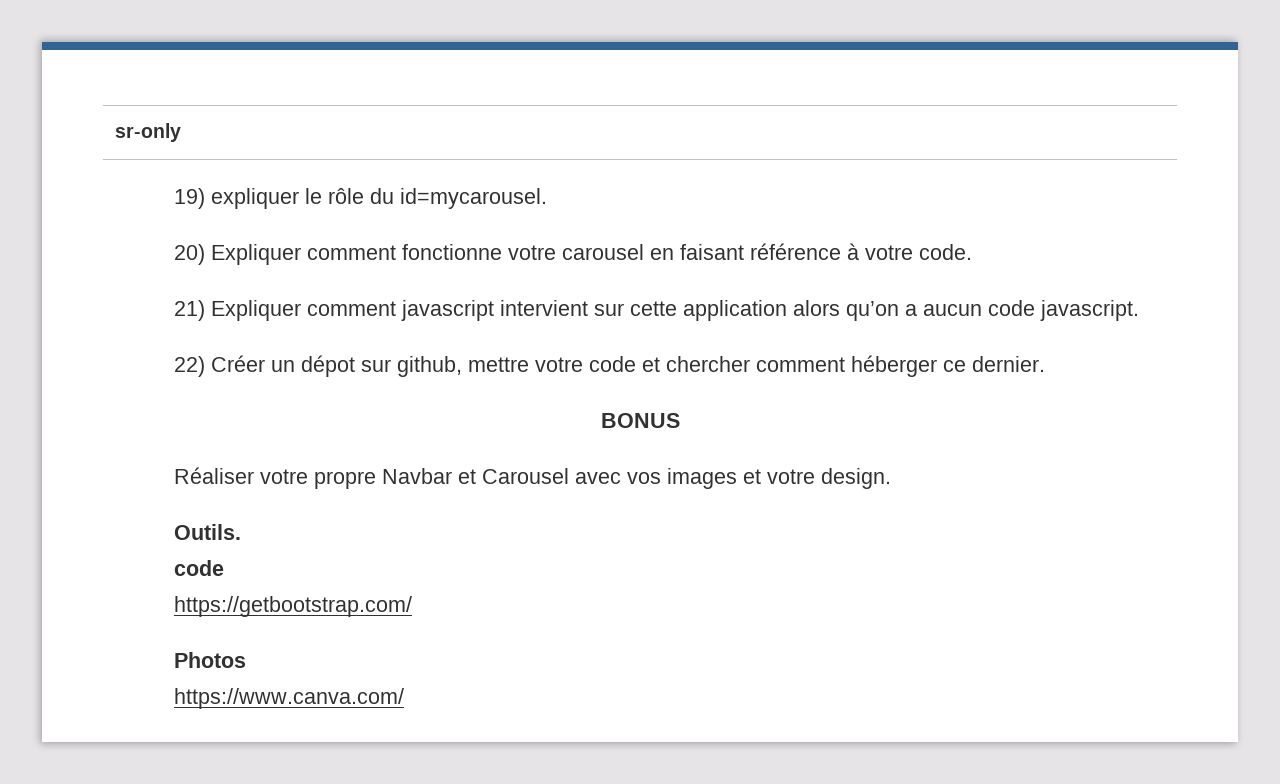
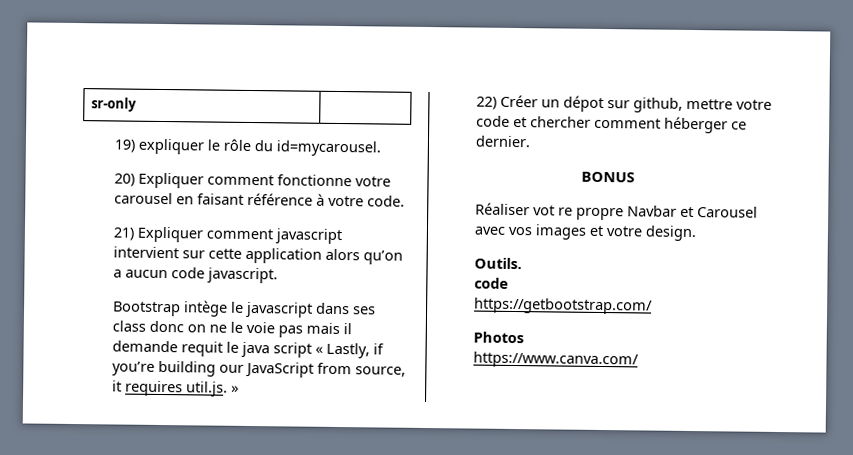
(1139, 310) none -> [112,300,377,318] [112,320,353,338] [112,340,385,359] [112,360,407,378] [112,380,240,397] // Bootstrap intège le javascript dans ses class donc on ne le voie pas mais il demande requit le java script « Lastly, if you’re building our JavaScript from source, it requires util.js. »
[259,469,308,484] votre -> [533,205,574,216] vot re

